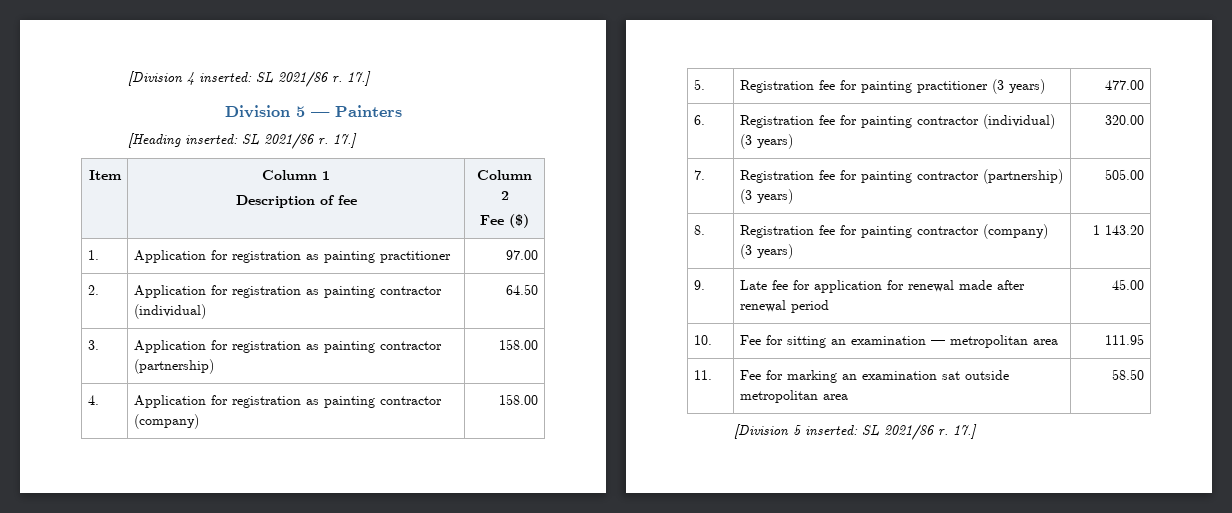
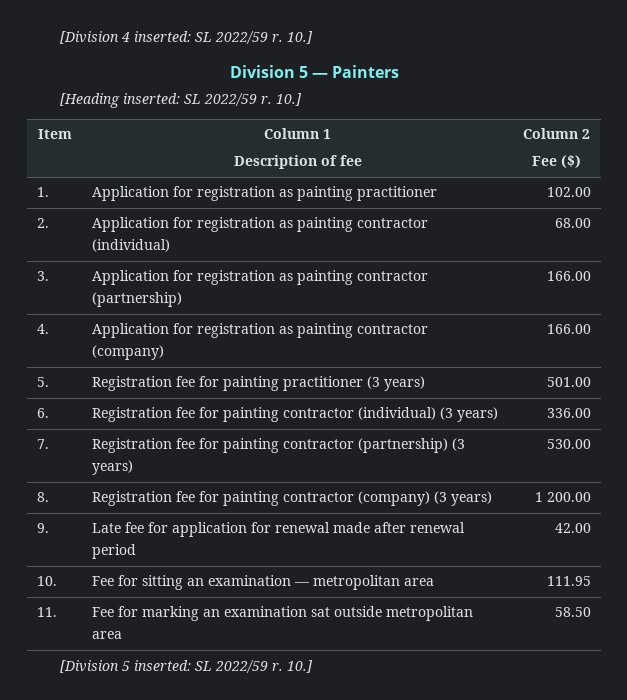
[277,71,371,87] 2021/86 r. 17.] -> [214,31,313,44] 2022/59 r. 10.]
[263,133,357,149] 2021/86 r. 17.] -> [203,93,302,106] 2022/59 r. 10.]
[506,250,539,260] 97.00 -> [546,187,591,197] 102.00
[506,284,539,295] 64.50 -> [554,218,591,228] 68.00
[499,339,539,350] 158.00 -> [546,271,591,281] 166.00
[499,394,539,405] 158.00 -> [546,324,591,334] 166.00
[1105,80,1145,90] 477.00 -> [546,377,591,387] 501.00
[1105,115,1145,125] 320.00 -> [546,408,591,418] 336.00
[1105,169,1145,180] 505.00 -> [546,439,591,449] 530.00
[1105,225,1145,235] 143.20 -> [546,492,591,502] 200.00
[1112,279,1145,290] 45.00 -> [554,523,591,533] 42.00
[883,424,977,440] 2021/86 r. 17.] -> [214,660,313,673] 2022/59 r. 10.]

